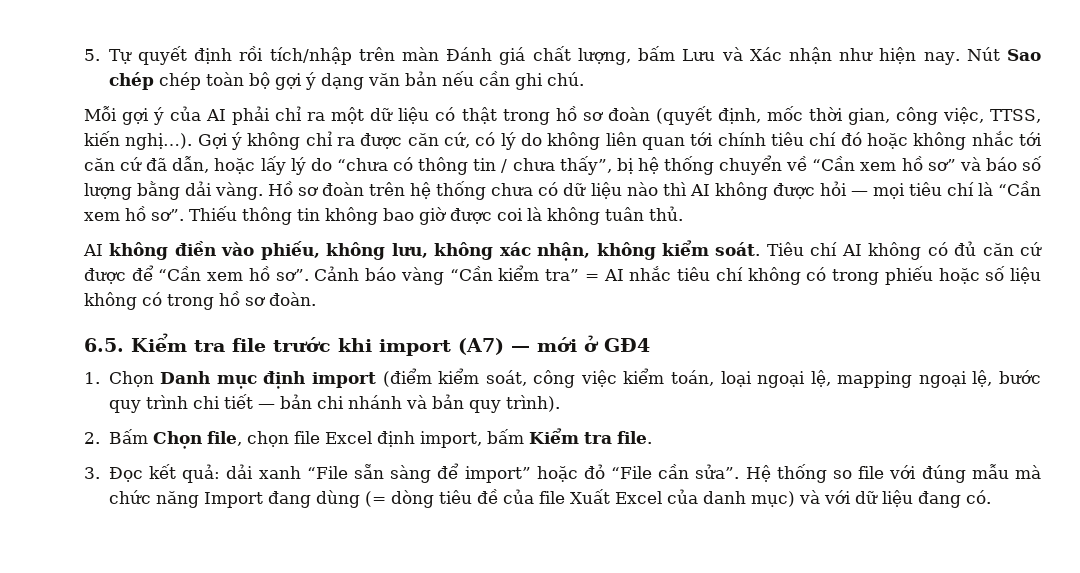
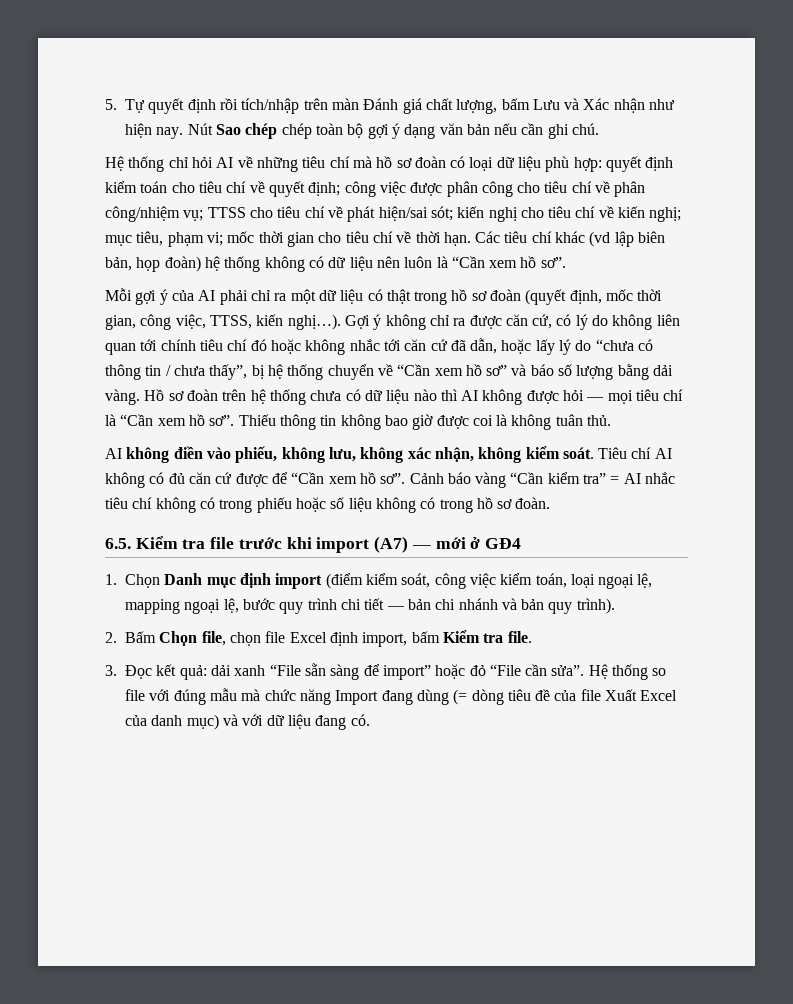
(584, 79) none -> [105,156,674,172] [105,181,646,197] [105,206,682,222] [105,231,666,247] [105,256,566,272] // Hệ thống chỉ hỏi AI về những tiêu chí mà hồ sơ đoàn có loại dữ liệu phù hợp: quyết định kiểm toán cho tiêu chí về quyết định; công việc được phân công cho tiêu chí về phân công/nhiệm vụ; TTSS cho tiêu chí về phát hiện/sai sót; kiến nghị cho tiêu chí về kiến nghị; mục tiêu, phạm vi; mốc thời gian cho tiêu chí về thời hạn. Các tiêu chí khác (vd lập biên bản, họp đoàn) hệ thống không có dữ liệu nên luôn là “Cần xem hồ sơ”.

